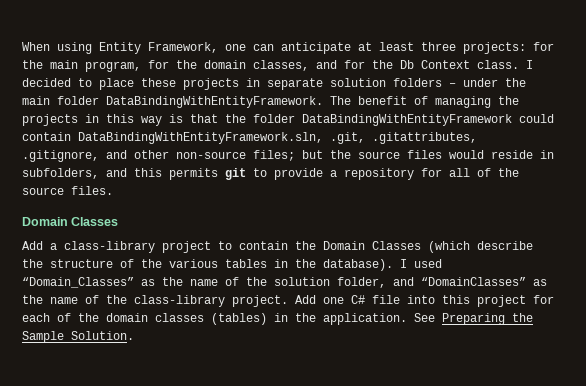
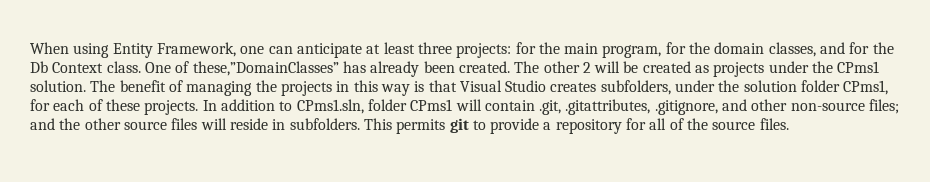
[526,60,533,69] [22,78,526,90] [22,96,323,108] I decided to place these projects in separate solution folders – under the main folder DataBindingWithEntityFramework. -> [144,61,880,77] [30,80,86,92] One of these,”DomainClasses” has already been created. The other 2 will be created as projects under the CPms1 solution.
[225,114,554,126] [22,132,323,144] the folder DataBindingWithEntityFramework could contain DataBindingWithEntityFramework.sln, -> [459,80,889,95] [30,99,535,115] Visual Studio creates subfolders, under the solution folder CPms1, for each of these projects. In addition to CPms1.sln, folder CPms1 will contain
[302,150,351,159] but the -> [30,118,121,130] and the other
[449,150,484,159] would -> [200,118,227,130] will
[22,168,162,179] subfolders, and this -> [289,118,392,130] subfolders. This
[22,217,119,226] [22,241,533,253] [22,259,442,271] [22,277,547,288] [22,295,554,307] [22,313,533,325] [22,331,134,343] // Domain Classes // Add a class-library project to contain the Domain Classes (which describe the structure of the various tables in the database). I used “Domain_Classes” as the name of the solution folder, and “DomainClasses” as the name of the class-library project. Add one C# file into this project for each of the domain classes (tables) in the application. See Preparing the Sample Solution. -> (789, 124) none

